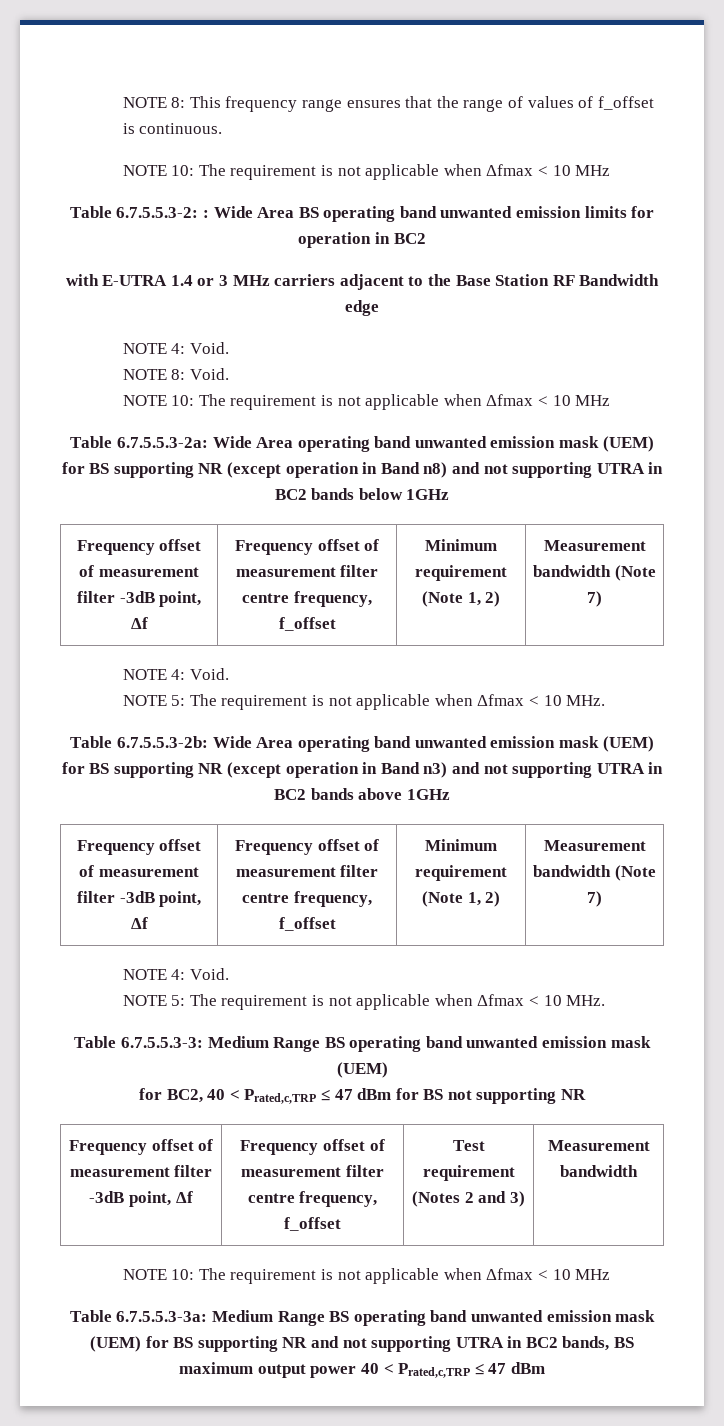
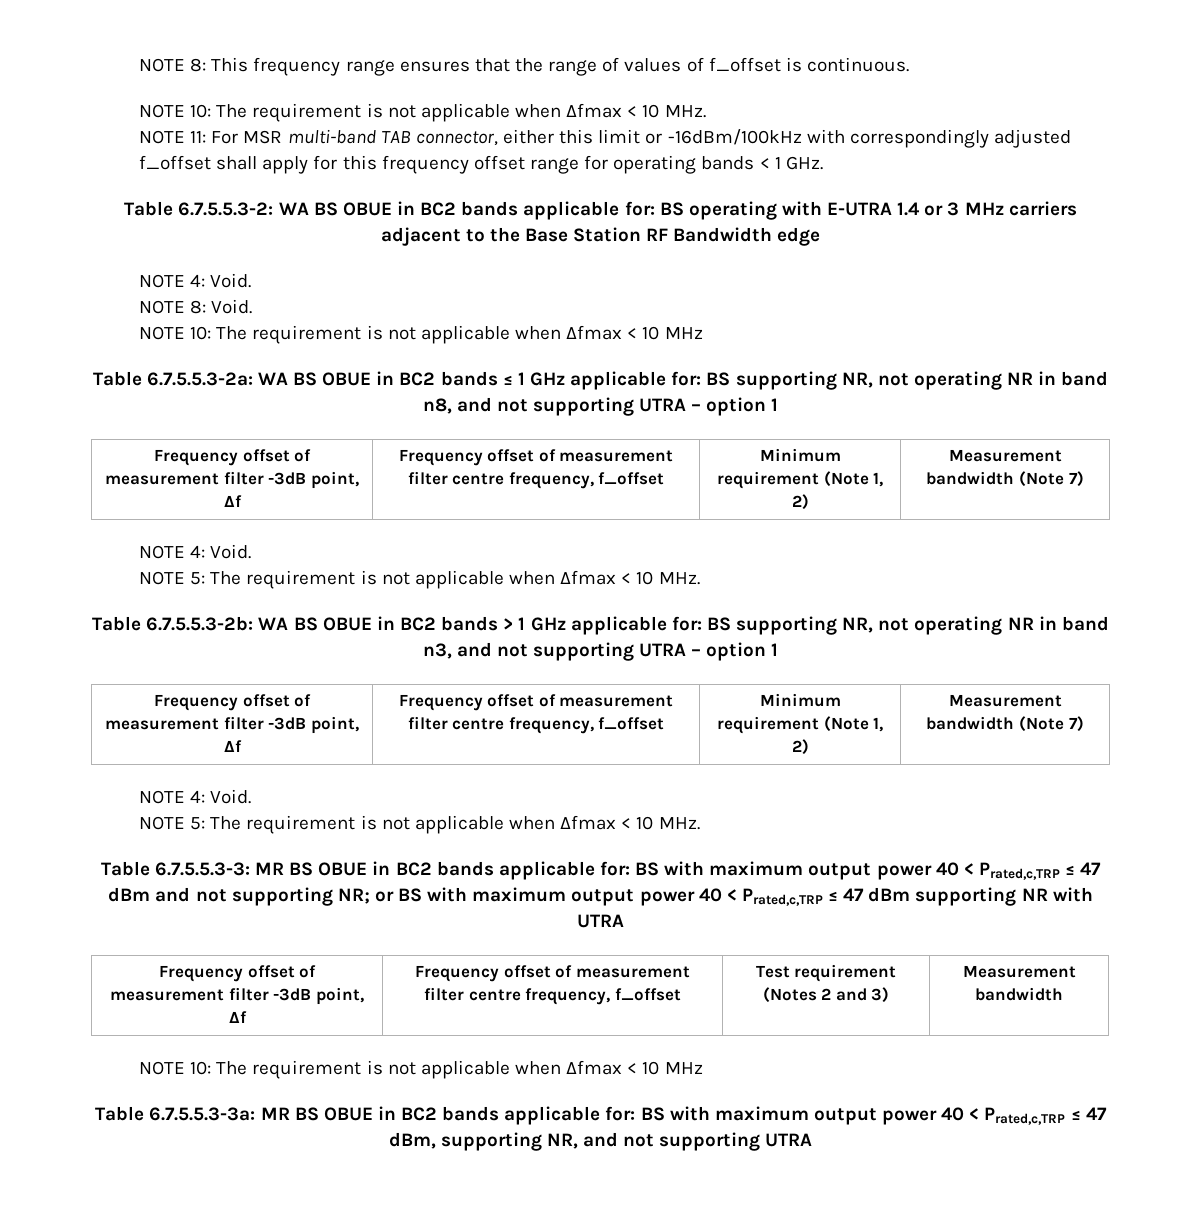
[575,165,611,176] [69,206,655,222] [298,232,426,248] MHz // Table 6.7.5.5.3-2: : Wide Area BS operating band unwanted emission limits for operation in BC2 // -> [664,105,706,118] [139,129,1071,148] [139,155,823,174] [124,201,777,220] MHz. // NOTE 11: For MSR multi-band TAB connector, either this limit or -16dBm/100kHz with correspondingly adjusted f_offset shall apply for this frequency offset range for operating bands < 1 GHz. // Table 6.7.5.5.3-2: WA BS OBUE in BC2 bands applicable for: BS operating
[212,436,654,452] [61,462,664,478] [274,488,450,500] Wide Area operating band unwanted emission mask (UEM) for BS supporting NR (except operation in Band n8) and not supporting UTRA in BC2 bands below 1GHz -> [257,371,1109,390] [422,397,779,416] WA BS OBUE in BC2 bands ≤ 1 GHz applicable for: BS supporting NR, not operating NR in band n8, and not supporting UTRA – option 1
[212,736,654,752] [61,762,664,778] [274,788,450,800] Wide Area operating band unwanted emission mask (UEM) for BS supporting NR (except operation in Band n3) and not supporting UTRA in BC2 bands above 1GHz -> [258,616,1109,635] [422,642,779,661] WA BS OBUE in BC2 bands > 1 GHz applicable for: BS supporting NR, not operating NR in band n3, and not supporting UTRA – option 1
[207,1036,651,1052] [336,1062,388,1078] [138,1088,587,1104] Medium Range BS operating band unwanted emission mask (UEM) // for BC2, 40 < Prated,c,TRP ≤ 47 dBm for BS not supporting NR -> [255,861,1102,880] [108,887,1093,906] [577,914,624,928] MR BS OBUE in BC2 bands applicable for: BS with maximum output power 40 < Prated,c,TRP ≤ 47 dBm and not supporting NR; or BS with maximum output power 40 < Prated,c,TRP ≤ 47 dBm supporting NR with UTRA
[212,1310,656,1326] [89,1336,635,1352] [179,1362,545,1378] Medium Range BS operating band unwanted emission mask (UEM) for BS supporting NR and not supporting UTRA in BC2 bands, BS maximum output power 40 < Prated,c,TRP ≤ 47 dBm -> [260,1106,1107,1125] [388,1132,813,1151] MR BS OBUE in BC2 bands applicable for: BS with maximum output power 40 < Prated,c,TRP ≤ 47 dBm, supporting NR, and not supporting UTRA

